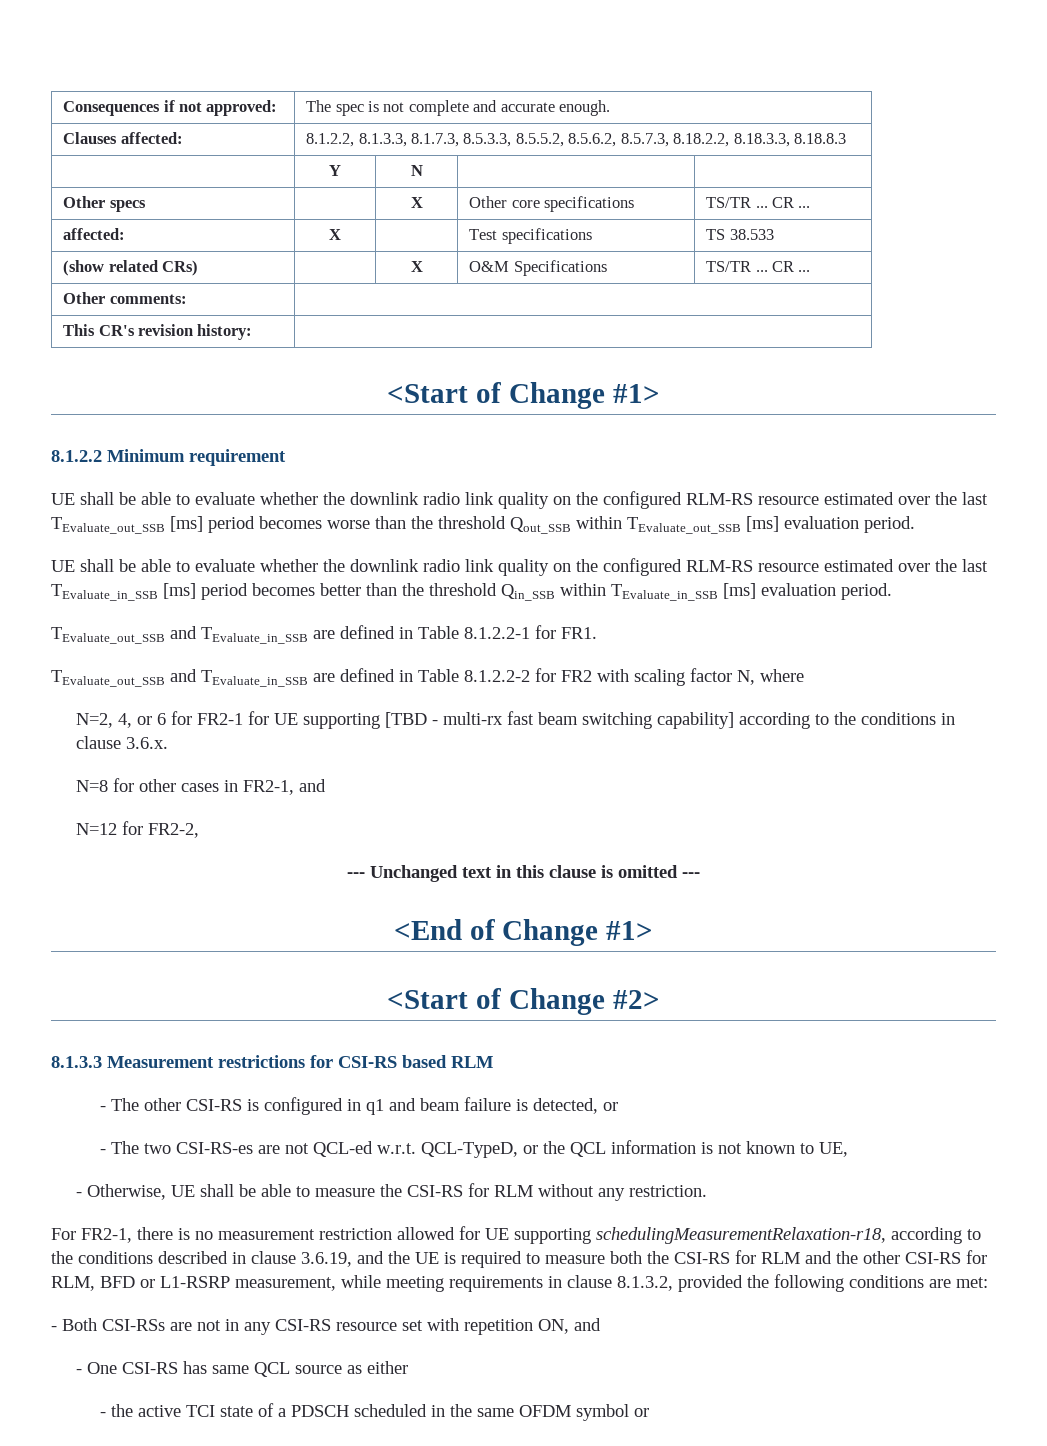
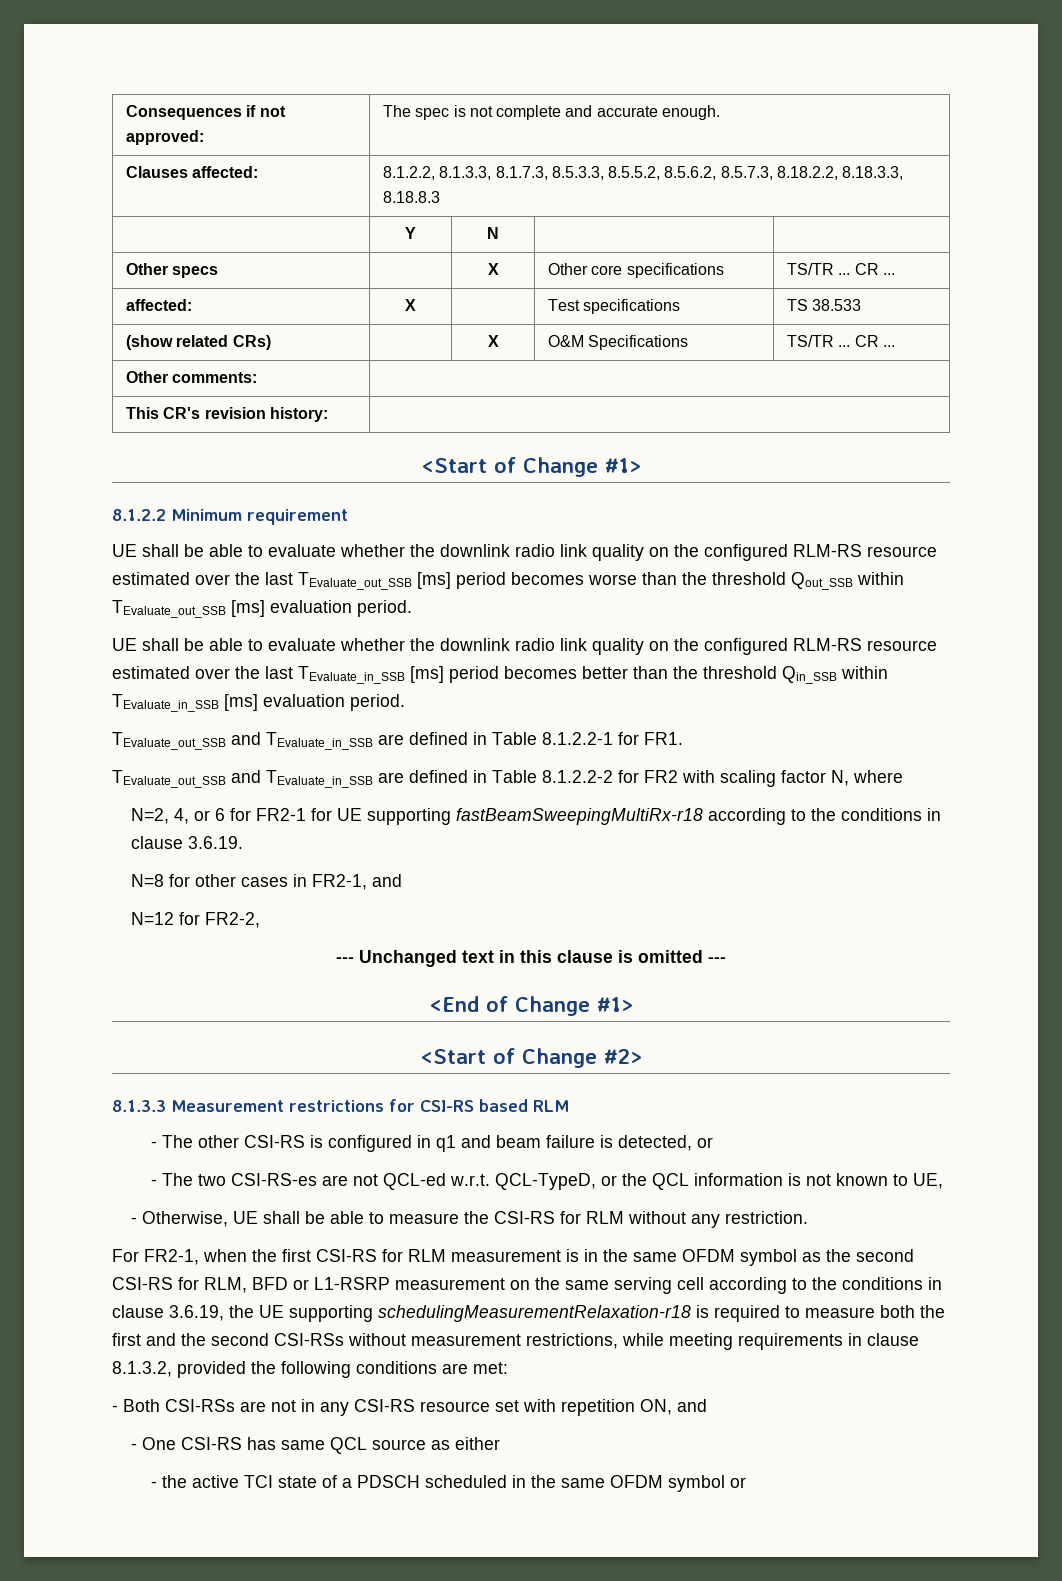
[384,711,955,729] [75,736,168,749] [TBD - multi-rx fast beam switching capability] according to the conditions in clause 3.6.x. -> [456,808,942,825] [131,836,244,849] fastBeamSweepingMultiRx-r18 according to the conditions in clause 3.6.19.
[137,1226,981,1244] [51,1251,228,1264] there is no measurement restriction allowed for UE supporting schedulingMeasurementRelaxation-r18, according to the conditions described -> [203,1249,914,1266] [112,1277,923,1294] when the first CSI-RS for RLM measurement is in the same OFDM symbol as the second CSI-RS for RLM, BFD or L1-RSRP measurement on the same serving cell according to the conditions
[357,1251,384,1264] and -> (224, 1313) none
(439, 1258) none -> [289,1305,691,1322] supporting schedulingMeasurementRelaxation-r18
[674,1250,987,1264] [51,1276,336,1291] CSI-RS for RLM and the other CSI-RS for RLM, BFD or L1-RSRP measurement, -> [112,1333,618,1349] first and the second CSI-RSs without measurement restrictions,

